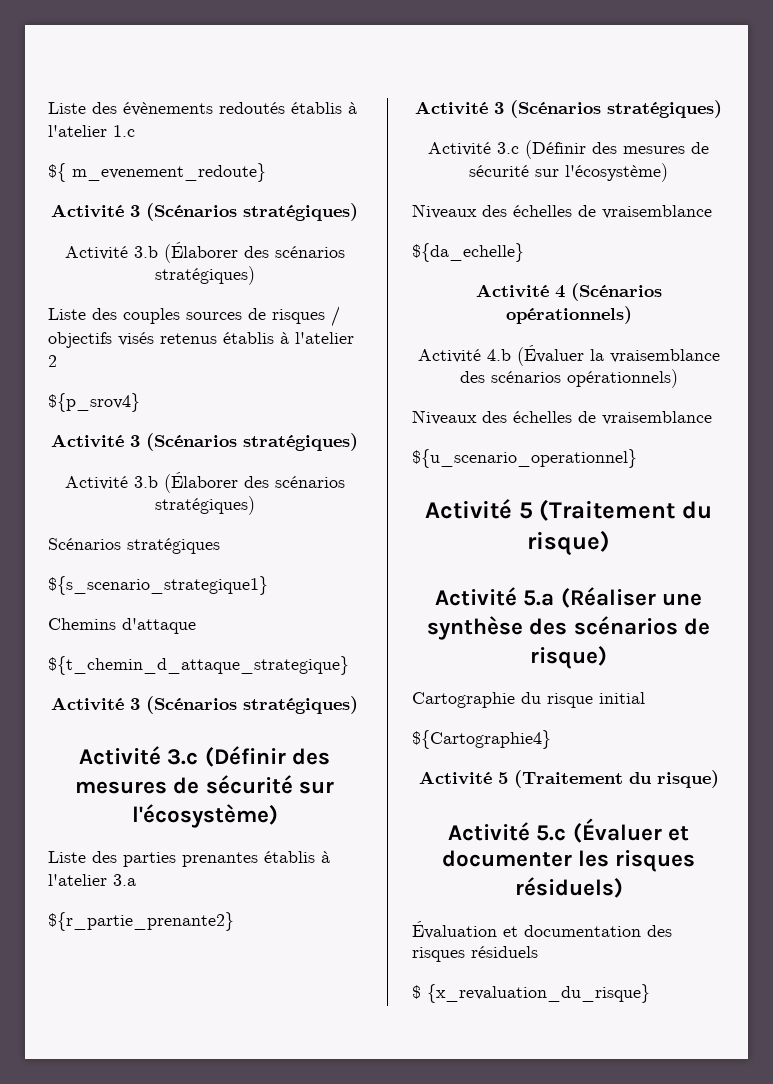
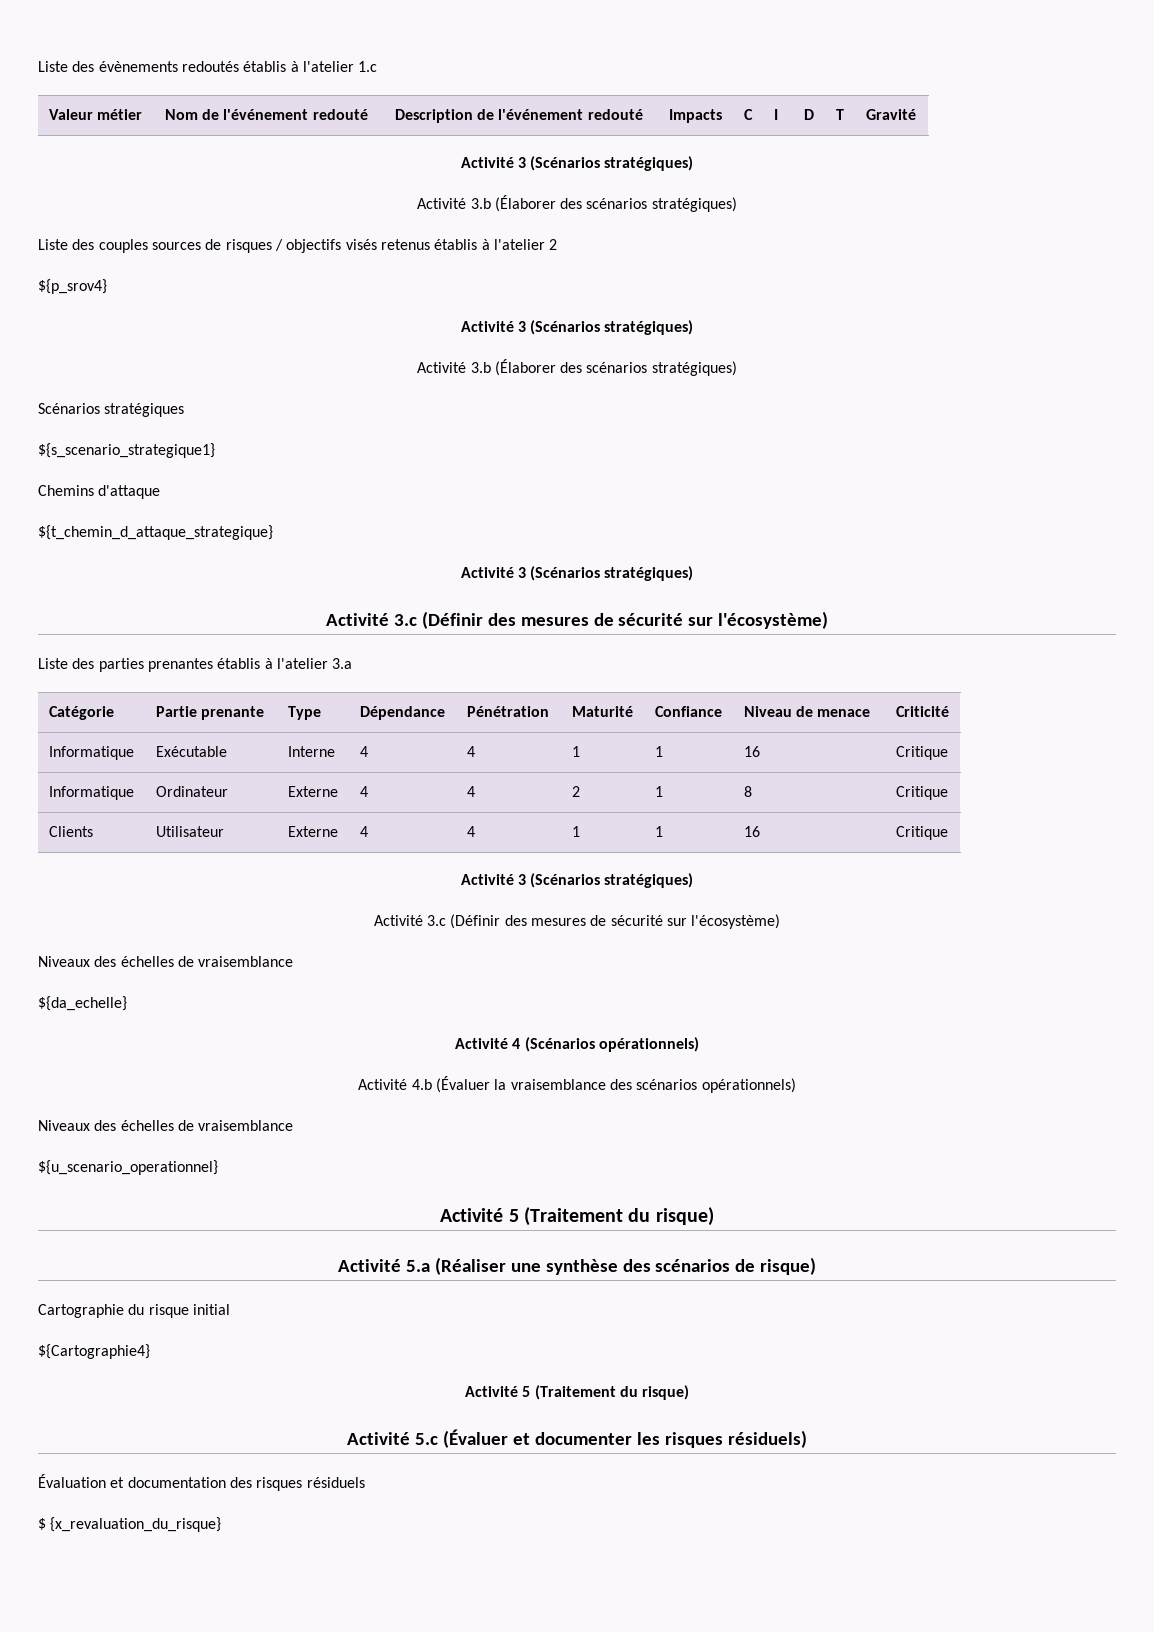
[48,163,266,182] // ${ m_evenement_redoute} -> [48,109,142,120] [164,109,368,120] [394,109,643,123] [668,109,722,123] [743,109,753,120] [773,109,778,120] [803,109,814,120] [835,109,844,120] [865,109,916,120] // Valeur métier | Nom de l'événement redouté | Description de l'événement redouté | Impacts | C | I | D | T | Gravité
[48,912,234,931] // ${r_partie_prenante2} -> [48,706,114,720] [155,706,264,720] [287,706,321,720] [359,706,445,720] [466,706,549,717] [571,706,633,717] [654,706,722,717] [743,706,871,717] [895,706,949,717] [48,746,134,760] [155,746,227,757] [287,746,335,757] [359,746,368,757] [466,746,475,757] [571,746,580,757] [654,746,663,757] [743,746,760,757] [895,746,948,760] [48,786,134,800] [155,786,228,797] [287,786,338,797] [359,786,368,797] [466,786,475,797] [571,786,580,797] [654,786,663,797] [743,786,752,797] [895,786,948,800] [48,826,93,837] [155,826,224,837] [287,826,338,837] [359,826,368,837] [466,826,475,837] [571,826,580,837] [654,826,663,837] [743,826,760,837] [895,826,948,840] // Catégorie | Partie prenante | Type | Dépendance | Pénétration | Maturité | Confiance | Niveau de menace | Criticité // Informatique | Exécutable | Interne | 4 | 4 | 1 | 1 | 16 | Critique // Informatique | Ordinateur | Externe | 4 | 4 | 2 | 1 | 8 | Critique // Clients | Utilisateur | Externe | 4 | 4 | 1 | 1 | 16 | Critique

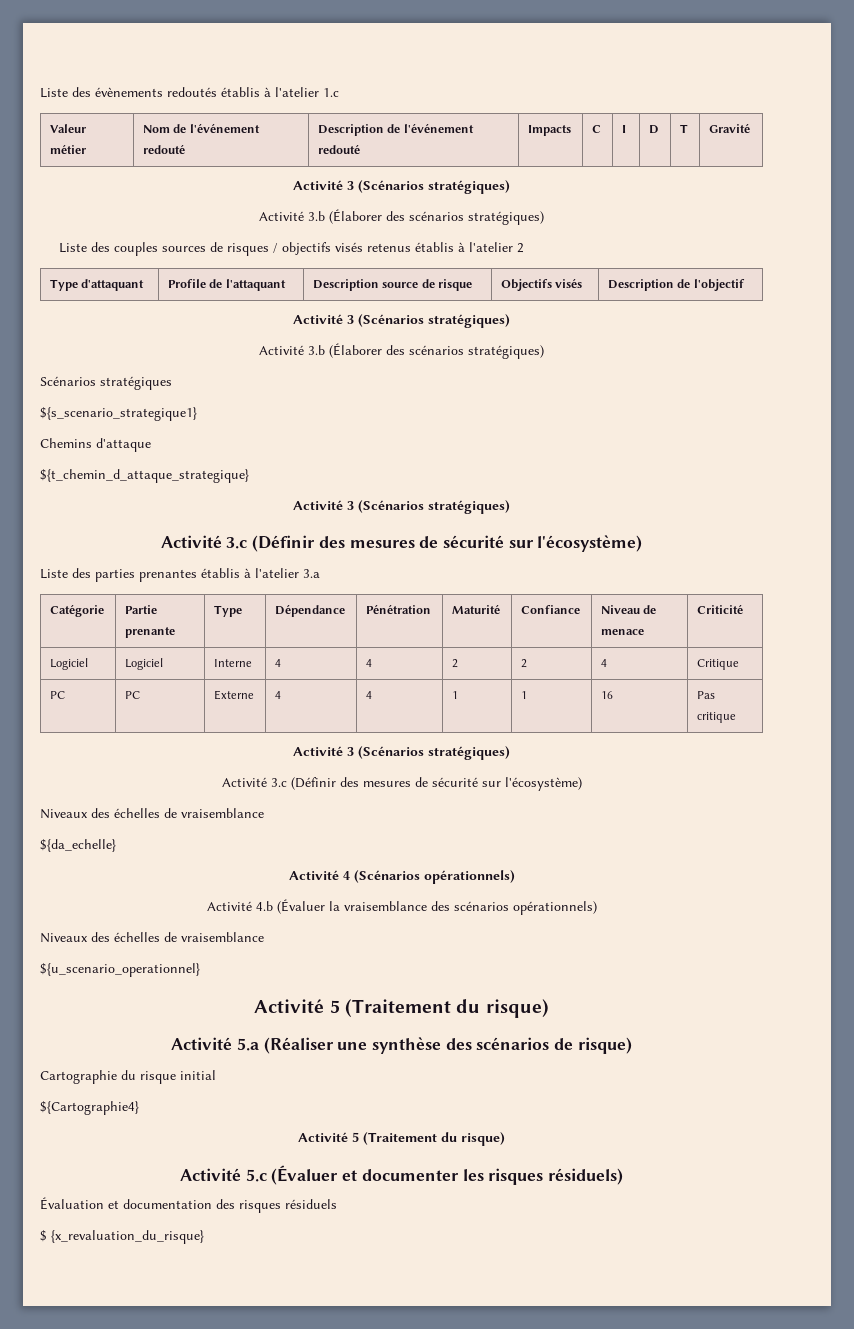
[38,279,107,294] // ${p_srov4} -> [50,279,145,291] [168,279,286,291] [313,279,473,291] [501,279,583,291] [608,279,745,291] // Type d'attaquant | Profile de l'attaquant | Description source de risque | Objectifs visés | Description de l'objectif
[48,746,134,760] [155,746,227,757] Informatique | Exécutable -> [50,658,89,670] [125,658,164,670] Logiciel | Logiciel
[571,746,580,757] [654,746,663,757] [743,746,760,757] [895,746,948,760] [48,786,134,800] [155,786,228,797] [287,786,338,797] [359,786,368,797] [466,786,475,797] [571,786,580,797] [654,786,663,797] [743,786,752,797] [895,786,948,800] [48,826,93,837] [155,826,224,837] 1 | 1 | 16 | Critique // Informatique | Ordinateur | Externe | 4 | 4 | 2 | 1 | 8 | Critique // Clients | Utilisateur -> [452,659,459,668] [521,659,528,668] [601,659,608,667] [697,659,740,670] [50,691,66,699] [125,691,141,699] 2 | 2 | 4 | Critique // PC | PC
[895,826,948,840] Critique -> [697,691,716,699] [697,712,737,723] Pas critique

